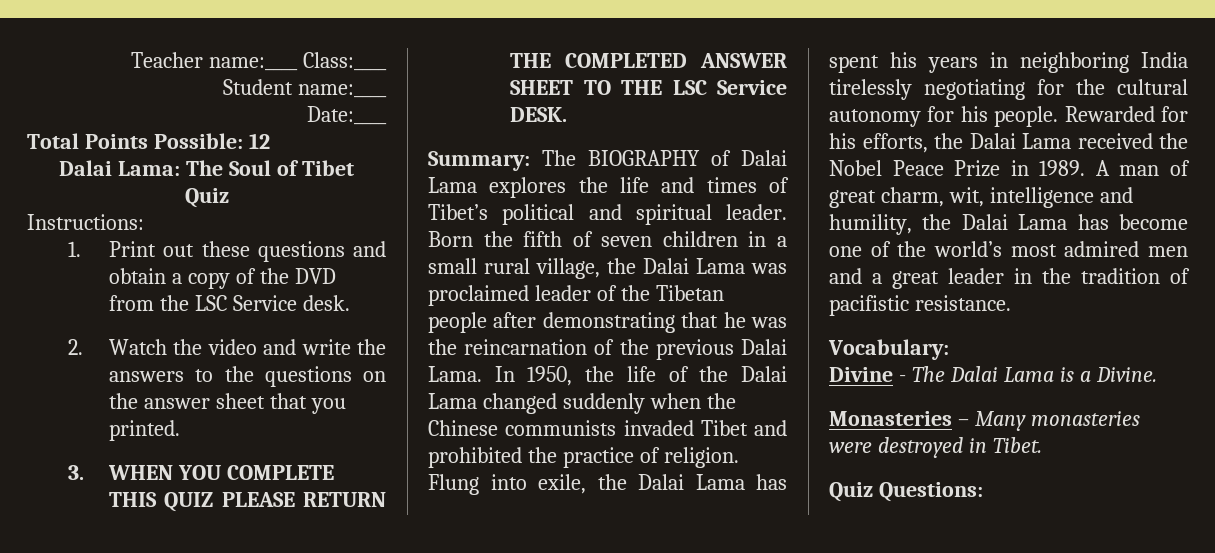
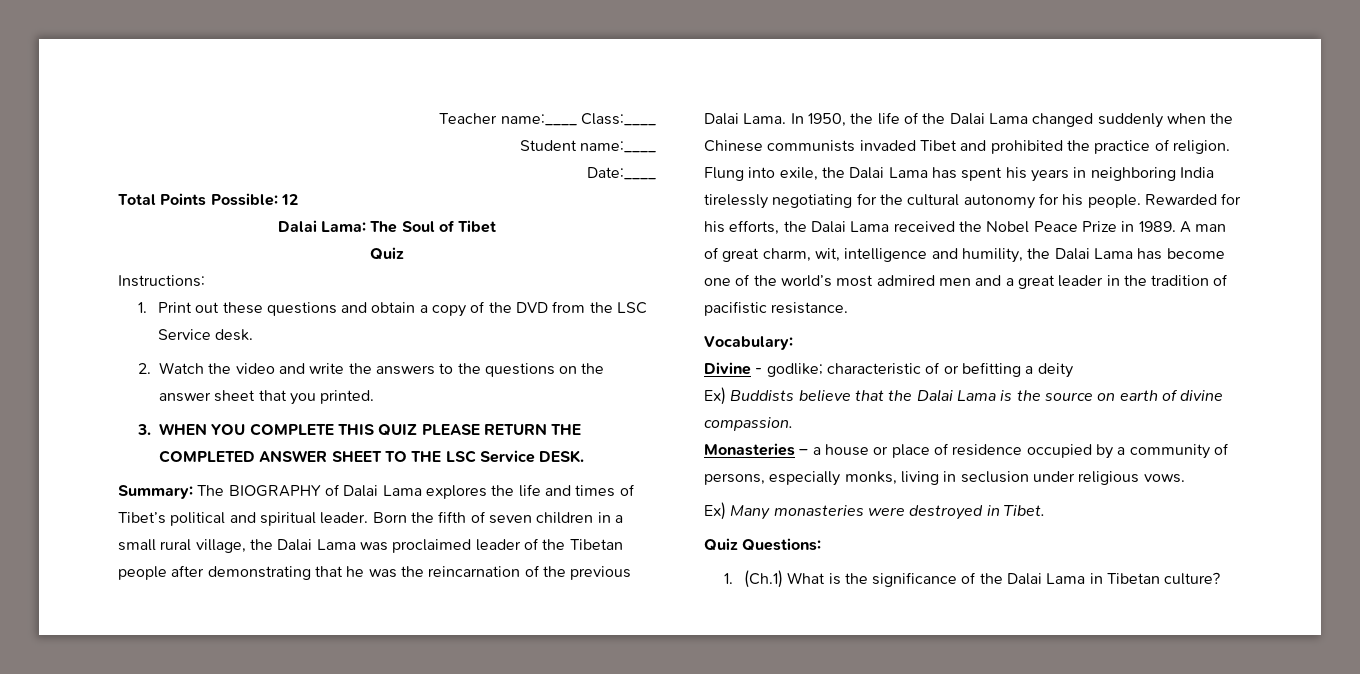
[911,366,1157,382] [829,411,969,426] The Dalai Lama is a Divine. // Monasteries – -> [766,362,1073,378] [704,387,1224,405] [704,417,793,431] [704,443,1229,459] [704,471,1185,486] [704,502,726,520] godlike; characteristic of or befitting a deity // Ex) Buddists believe that the Dalai Lama is the source on earth of divine compassion. // Monasteries – a house or place of residence occupied by a community of persons, especially monks, living in seclusion under religious vows. // Ex)
(983, 492) none -> [723,570,1221,588] // 1. (Ch.1) What is the significance of the Dalai Lama in Tibetan culture?

